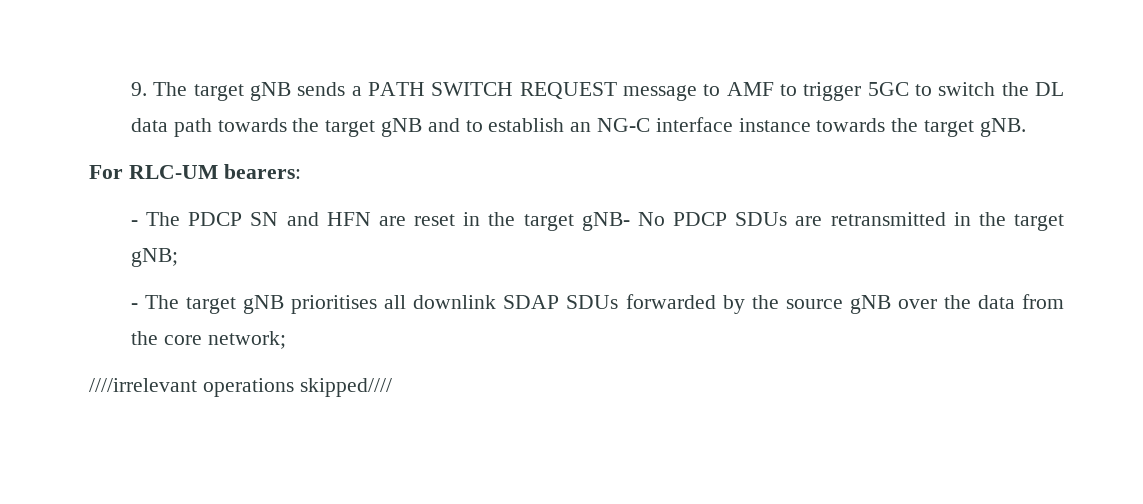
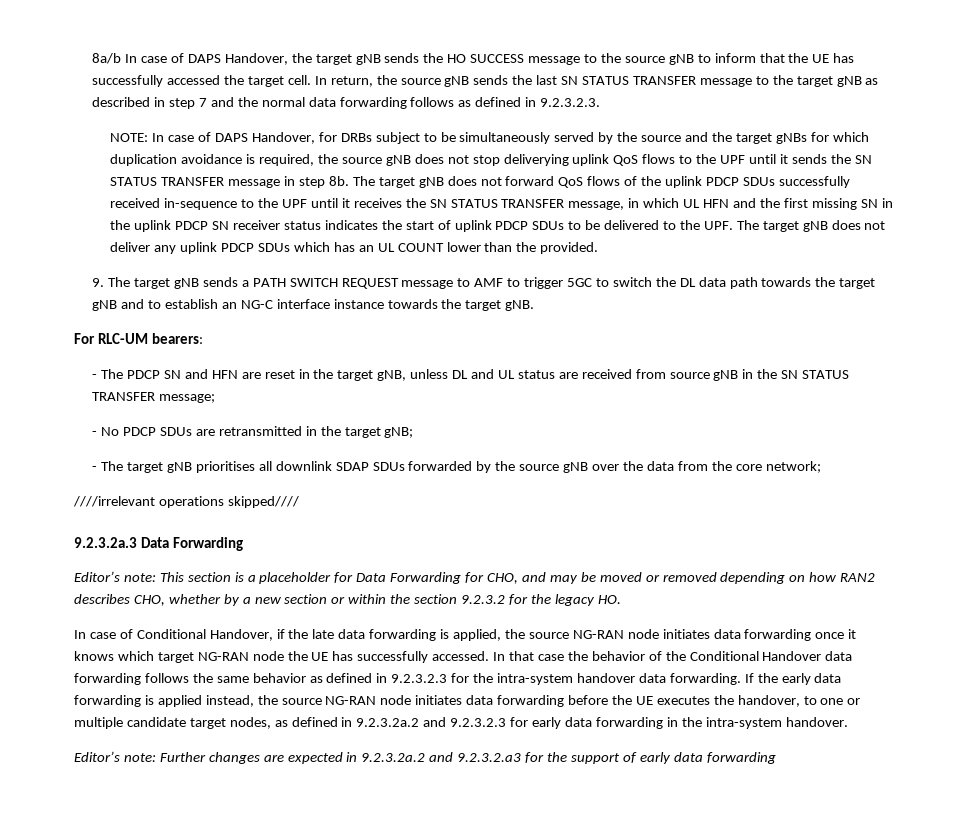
(131, 89) none -> [92,53,855,65] [92,75,879,87] [92,97,601,109] [110,132,869,144] [110,154,872,166] [110,176,850,188] [110,198,893,210] [110,220,886,232] [110,242,599,254] 8a/b In case of DAPS Handover, the target gNB sends the HO SUCCESS message to the source gNB to inform that the UE has successfully accessed the target cell. In return, the source gNB sends the last SN STATUS TRANSFER message to the target gNB as described in step 7 and the normal data forwarding follows as defined in 9.2.3.2.3. // NOTE: In case of DAPS Handover, for DRBs subject to be simultaneously served by the source and the target gNBs for which duplication avoidance is required, the source gNB does not stop deliverying uplink QoS flows to the UPF until it sends the SN STATUS TRANSFER message in step 8b. The target gNB does not forward QoS flows of the uplink PDCP SDUs successfully received in-sequence to the UPF until it receives the SN STATUS TRANSFER message, in which UL HFN and the first missing SN in the uplink PDCP SN receiver status indicates the start of uplink PDCP SDUs to be delivered to the UPF. The target gNB does not deliver any uplink PDCP SDUs which has an UL COUNT lower than the provided. //
[581,212,630,231] gNB- -> [377,369,850,381] [92,392,216,403] [92,431,98,436] gNB, unless DL and UL status are received from source gNB in the SN STATUS TRANSFER message; // -
(392, 387) none -> [74,537,243,551] [74,571,876,584] [74,594,621,606] [74,629,857,641] [74,651,853,663] [74,673,842,685] [74,695,861,707] [74,717,848,729] [74,751,776,764] // 9.2.3.2a.3 Data Forwarding // Editor’s note: This section is a placeholder for Data Forwarding for CHO, and may be moved or removed depending on how RAN2 describes CHO, whether by a new section or within the section 9.2.3.2 for the legacy HO. // In case of Conditional Handover, if the late data forwarding is applied, the source NG-RAN node initiates data forwarding once it knows which target NG-RAN node the UE has successfully accessed. In that case the behavior of the Conditional Handover data forwarding follows the same behavior as defined in 9.2.3.2.3 for the intra-system handover data forwarding. If the early data forwarding is applied instead, the source NG-RAN node initiates data forwarding before the UE executes the handover, to one or multiple candidate target nodes, as defined in 9.2.3.2a.2 and 9.2.3.2.3 for early data forwarding in the intra-system handover. // Editor’s note: Further changes are expected in 9.2.3.2a.2 and 9.2.3.2.a3 for the support of early data forwarding

